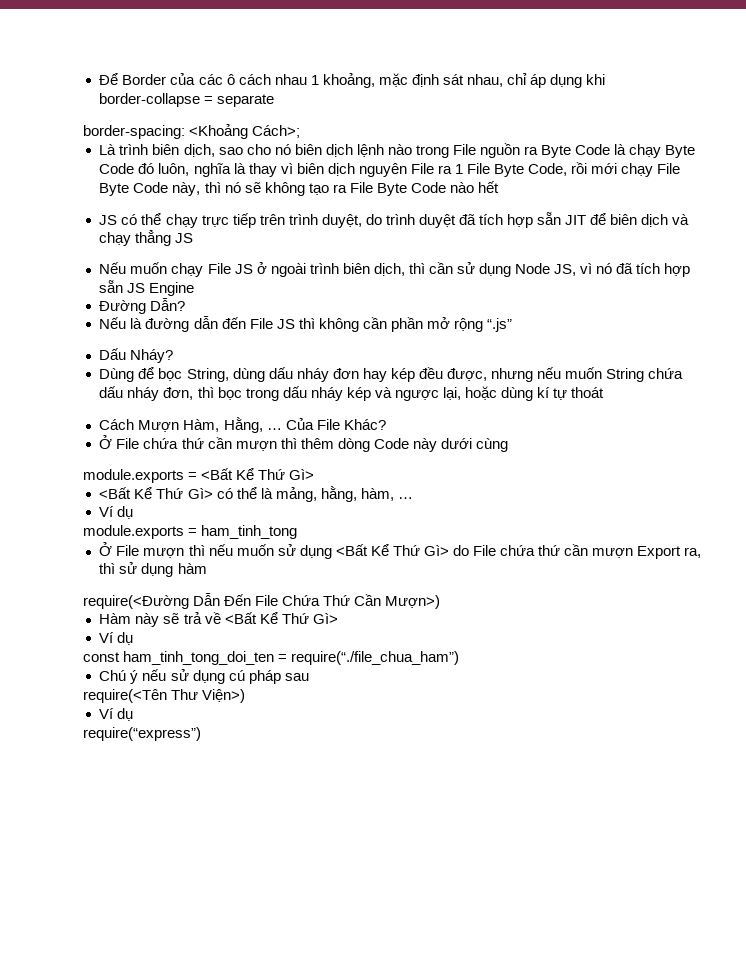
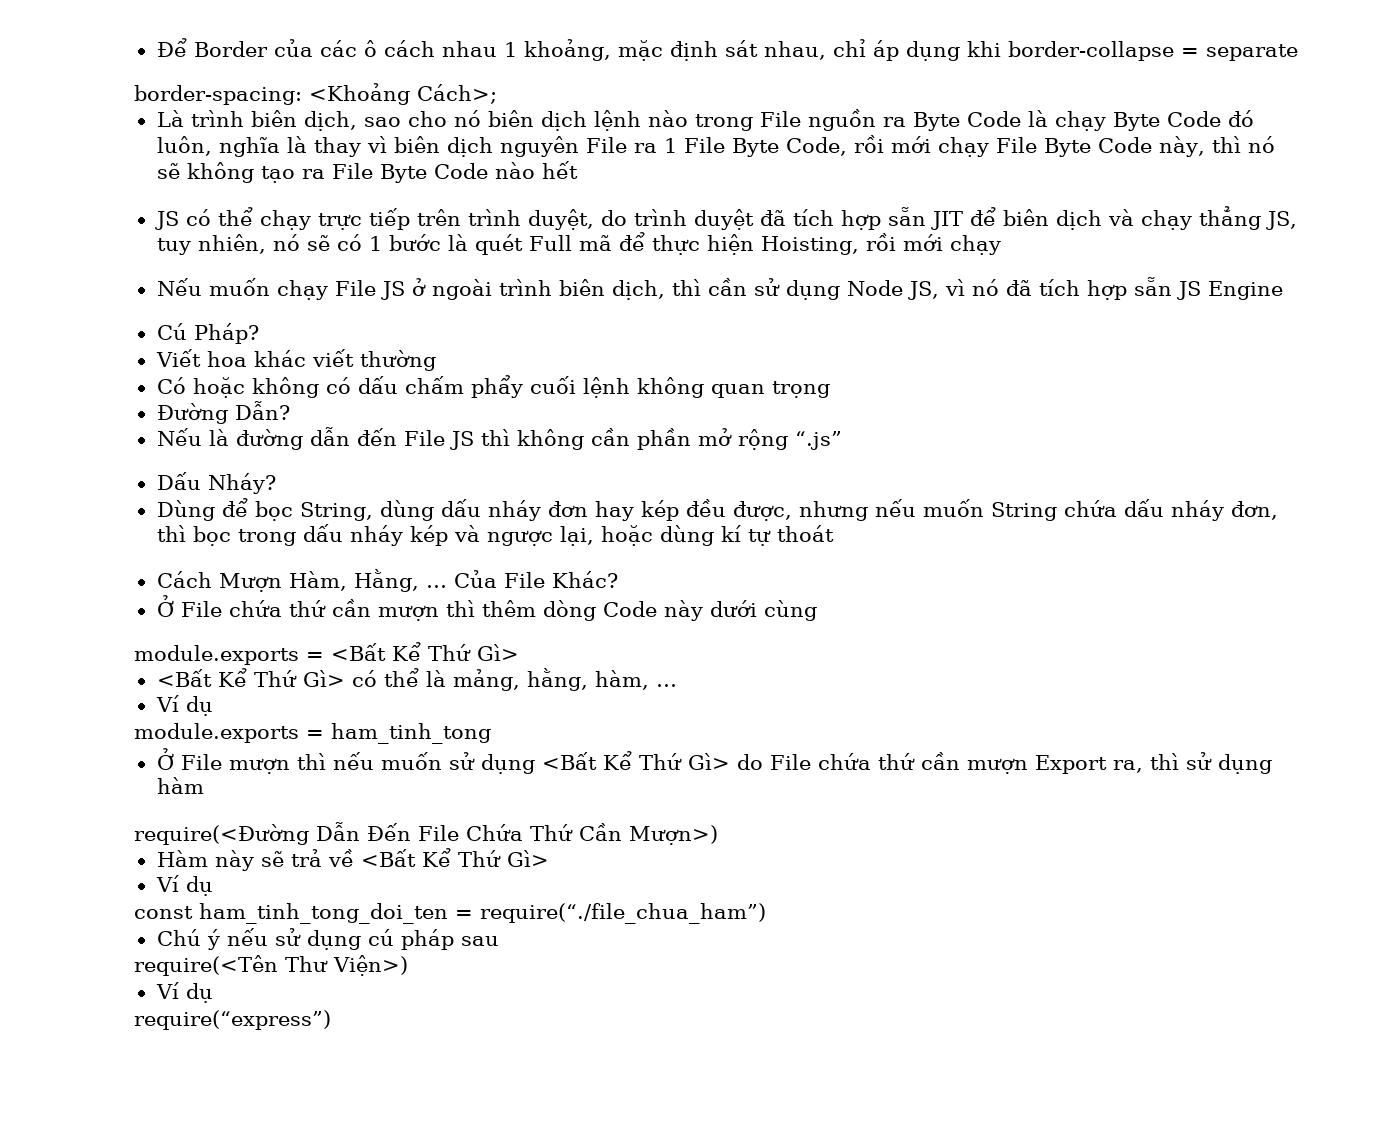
[175,233,194,243] JS -> [1265,211,1297,230] [156,232,1001,255] JS, tuy nhiên, nó sẽ có 1 bước là quét Full mã để thực hiện Hoisting, rồi mới chạy
(195, 289) none -> [156,323,259,344] [155,349,436,371] [156,375,830,398] // Cú Pháp? // Viết hoa khác viết thường // Có hoặc không có dấu chấm phẩy cuối lệnh không quan trọng

